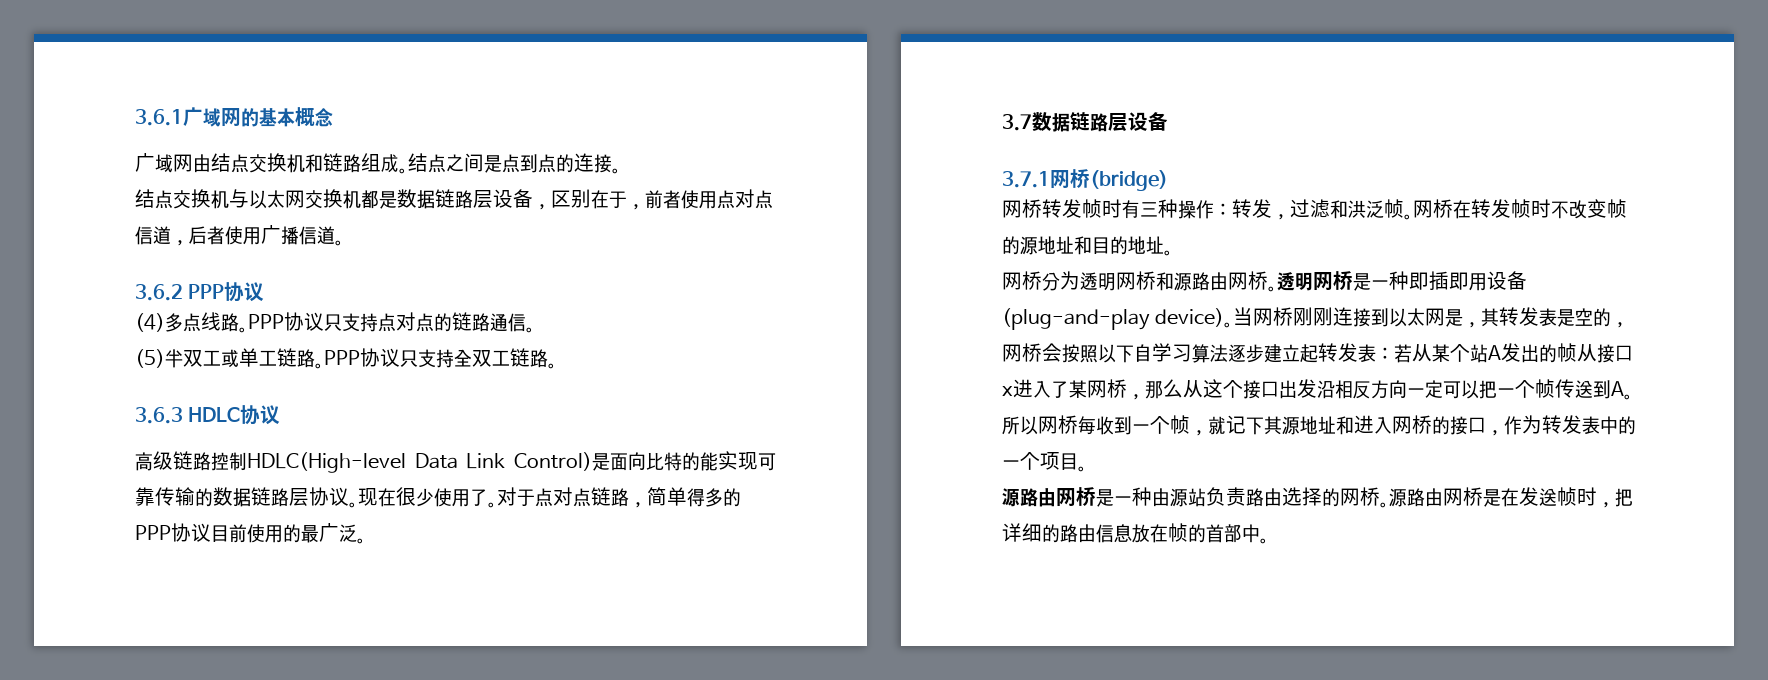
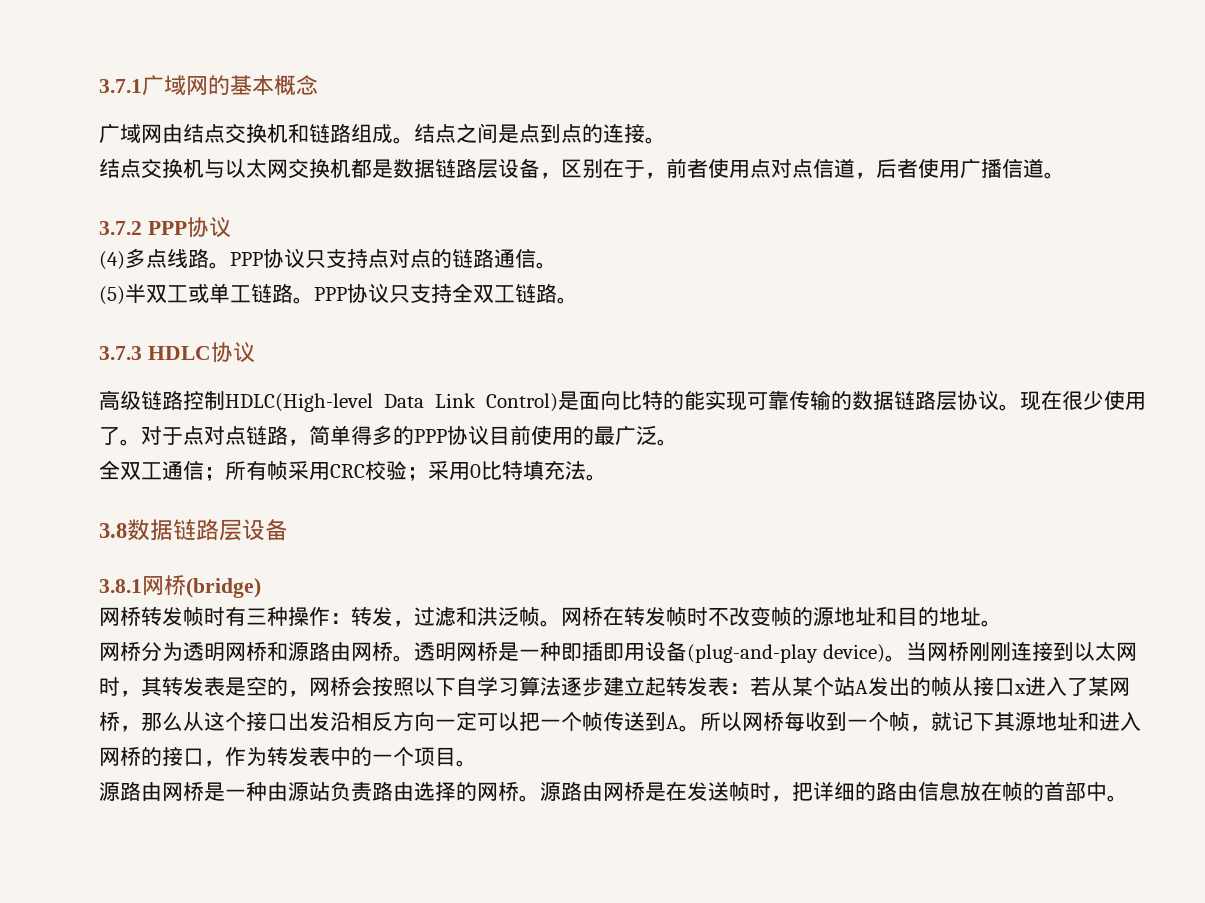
[135,109,183,126] 3.6.1 -> [99,79,142,93] 3.7.1
[135,284,183,301] 3.6.2 -> [99,221,142,235] 3.7.2
[135,407,183,424] 3.6.3 -> [99,346,142,360] 3.7.3
[1002,114,1032,131] 3.7 -> [99,460,607,481] [99,523,127,538] 全双工通信；所有帧采用CRC校验；采用0比特填充法。 // 3.8
[1002,171,1050,188] 3.7.1 -> [99,579,142,593] 3.8.1
[1445,309,1464,327] 是 -> [99,677,120,696] 时

